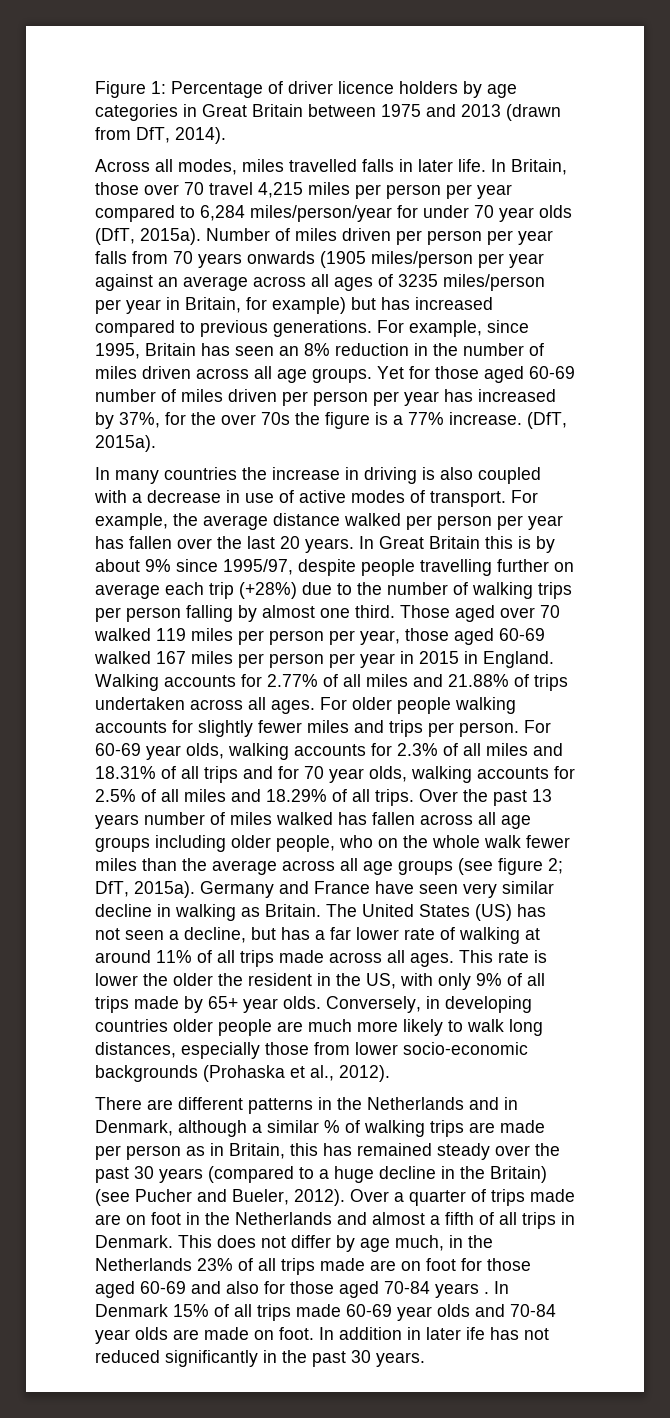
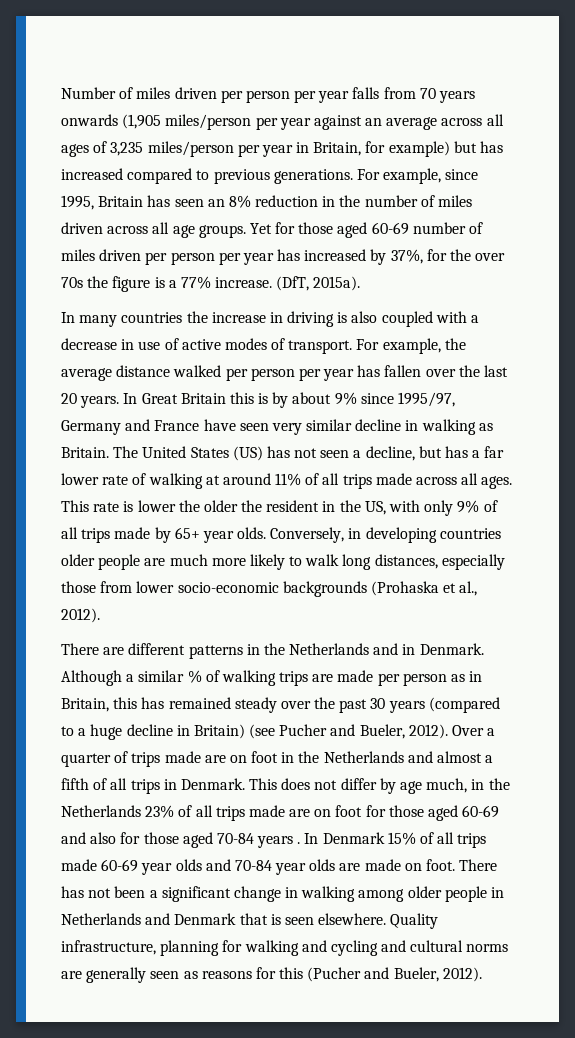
[95,81,517,98] [95,104,561,121] [95,127,226,144] [95,159,567,175] [95,182,512,199] [95,205,572,222] [95,228,201,245] Figure 1: Percentage of driver licence holders by age categories in Great Britain between 1975 and 2013 (drawn from DfT, 2014). // Across all modes, miles travelled falls in later life. In Britain, those over 70 travel 4,215 miles per person per year compared to 6,284 miles/person/year for under 70 year olds (DfT, 2015a). -> (61, 93) none
[320,251,366,268] (1905 -> [122,114,162,129] (1,905
[398,274,438,287] 3235 -> [110,142,144,156] 3,235
[298,559,574,576] [95,582,572,599] [95,605,560,622] [94,628,545,645] [94,651,554,668] [95,674,568,691] [95,697,516,714] [95,720,551,737] [95,743,563,760] [95,766,575,783] [95,789,552,806] [95,812,531,829] [95,835,570,852] [95,858,563,875] [95,881,195,898] despite people travelling further on average each trip (+28%) due to the number of walking trips per person falling by almost one third. Those aged over 70 walked 119 miles per person per year, those aged 60-69 walked 167 miles per person per year in 2015 in England. Walking accounts for 2.77% of all miles and 21.88% of trips undertaken across all ages. For older people walking accounts for slightly fewer miles and trips per person. For 60-69 year olds, walking accounts for 2.3% of all miles and 18.31% of all trips and for 70 year olds, walking accounts for 2.5% of all miles and 18.29% of all trips. Over the past 13 years number of miles walked has fallen across all age groups including older people, who on the whole walk fewer miles than the average across all age groups (see figure 2; DfT, 2015a). -> (456, 399) none
[95,1120,247,1137] Denmark, although -> [419,643,484,655] [61,670,122,686] Denmark. Although
[460,1166,485,1179] the -> (190, 730) none
[319,1327,549,1340] [95,1350,425,1367] In addition in later ife has not reduced significantly in the past 30 years. -> [459,859,498,871] [61,886,505,902] [61,913,439,929] [61,940,509,956] [61,967,482,983] There has not been a significant change in walking among older people in Netherlands and Denmark that is seen elsewhere. Quality infrastructure, planning for walking and cycling and cultural norms are generally seen as reasons for this (Pucher and Bueler, 2012).

